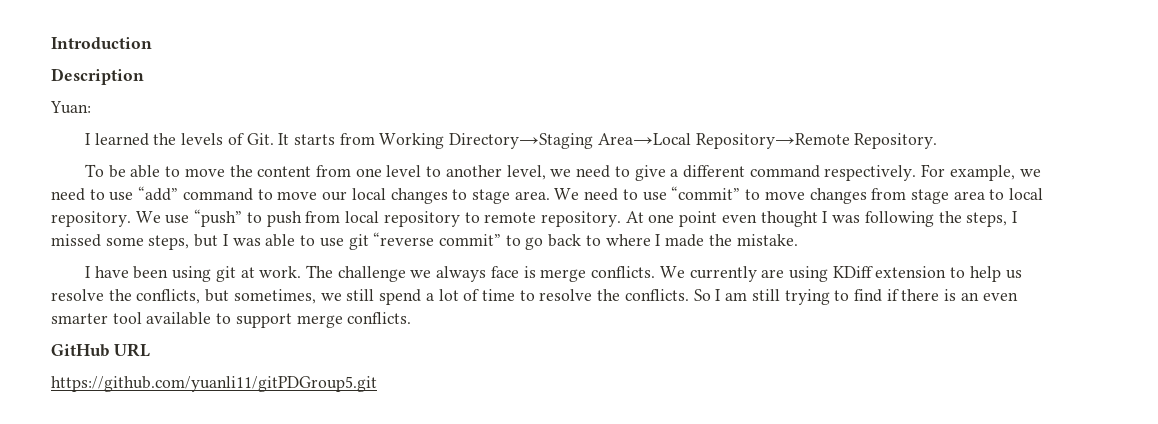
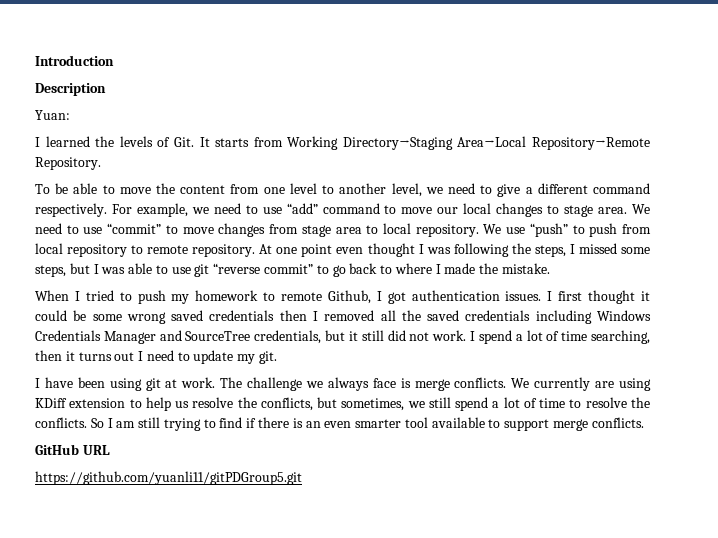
(798, 240) none -> [35,290,650,304] [35,310,651,324] [35,330,650,344] [35,350,278,364] // When I tried to push my homework to remote Github, I got authentication issues. I first thought it could be some wrong saved credentials then I removed all the saved credentials including Windows Credentials Manager and SourceTree credentials, but it still did not work. I spend a lot of time searching, then it turns out I need to update my git.

